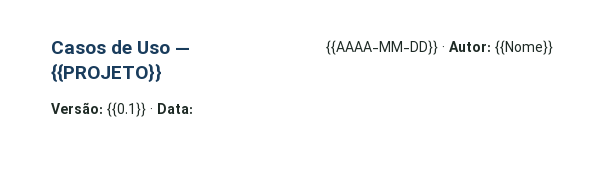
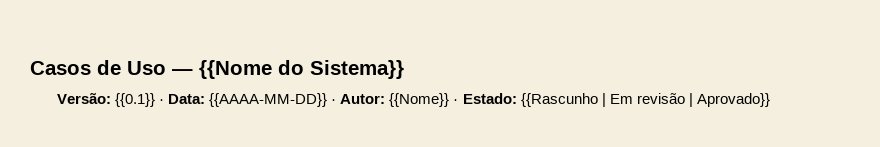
[51,63,162,82] {{PROJETO}} -> [199,60,404,79] {{Nome do Sistema}}
(553, 47) none -> [453,93,770,107] · Estado: {{Rascunho | Em revisão | Aprovado}}

